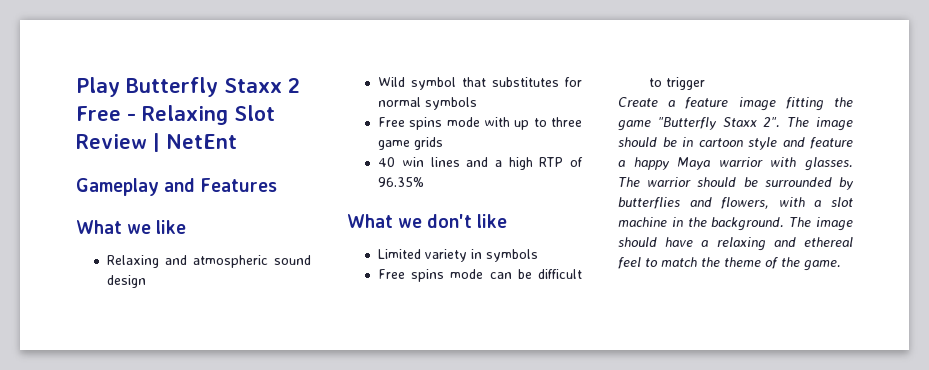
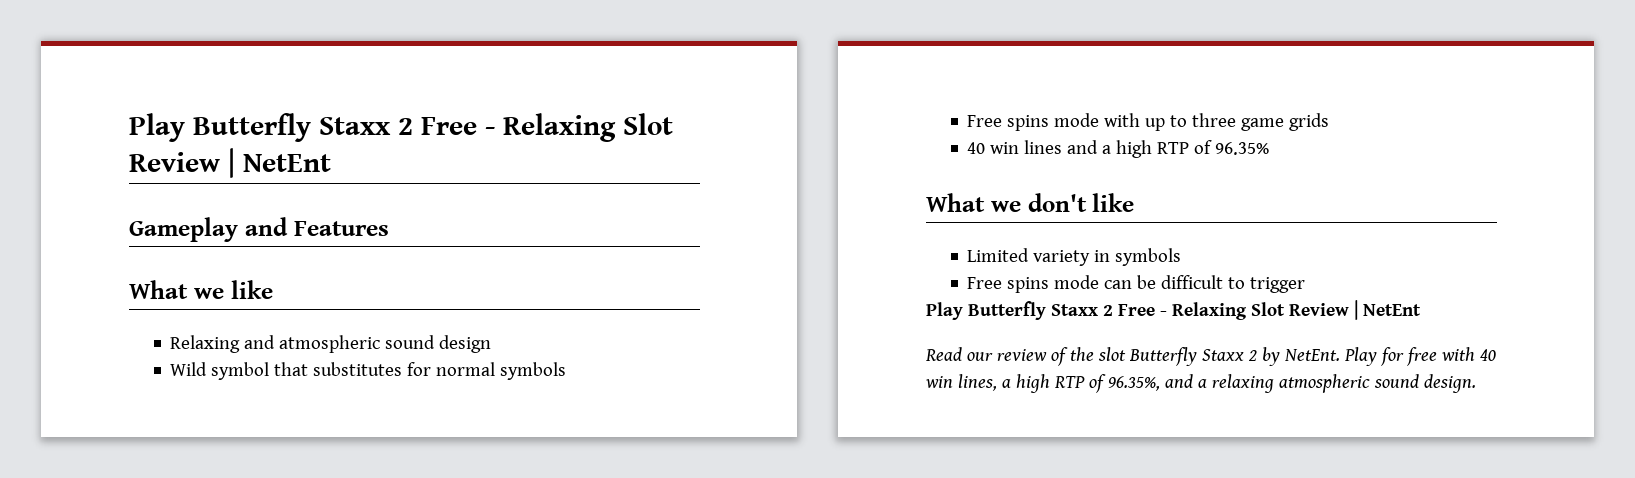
[618,97,853,111] [618,117,853,131] [618,137,853,150] [618,157,853,171] [618,177,854,190] [618,197,853,209] [618,217,853,231] [618,237,853,251] [618,257,841,271] Create a feature image fitting the game "Butterfly Staxx 2". The image should be in cartoon style and feature a happy Maya warrior with glasses. The warrior should be surrounded by butterflies and flowers, with a slot machine in the background. The image should have a relaxing and ethereal feel to match the theme of the game. -> [926,300,1421,320] [925,347,1496,366] [925,374,1476,393] Play Butterfly Staxx 2 Free - Relaxing Slot Review | NetEnt // Read our review of the slot Butterfly Staxx 2 by NetEnt. Play for free with 40 win lines, a high RTP of 96.35%, and a relaxing atmospheric sound design.

